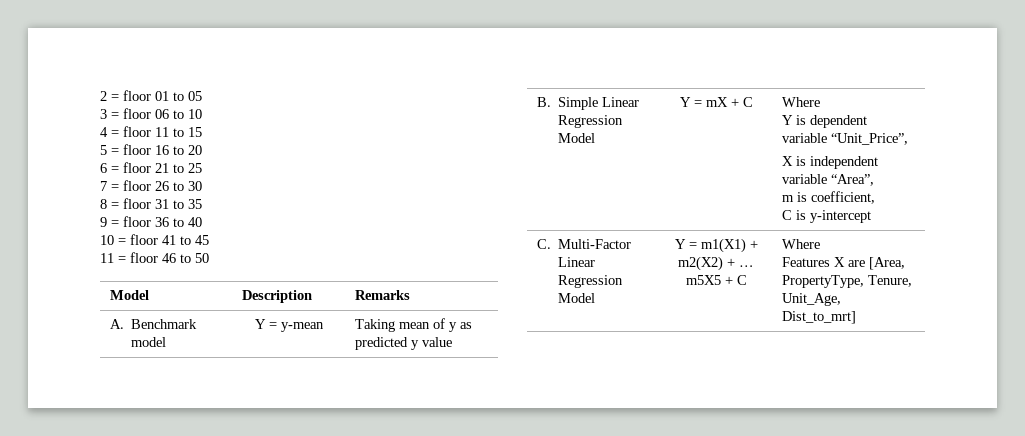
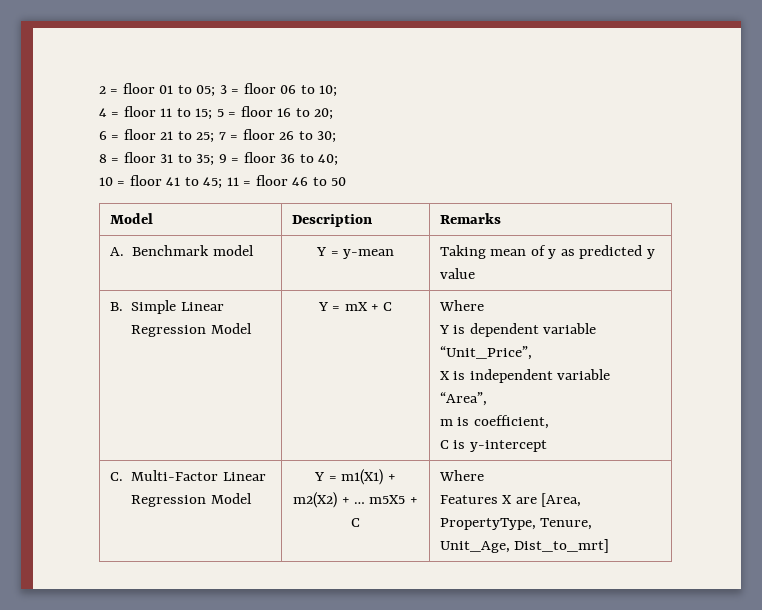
[188,91,202,101] 05 // -> [196,85,216,97] 05;
[188,109,202,119] 10 -> [319,85,338,97] 10;
[188,127,202,137] 15 // -> [195,108,213,120] 15;
[188,145,202,155] 20 -> [314,108,334,120] 20;
[188,163,202,173] 25 // -> [196,132,215,143] 25;
[188,181,202,191] 30 -> [317,131,337,143] 30;
[188,199,202,209] 35 // -> [196,154,215,166] 35;
[188,217,202,227] 40 -> [318,154,339,166] 40;
[195,235,209,245] 45 // -> [203,177,223,189] 45;

